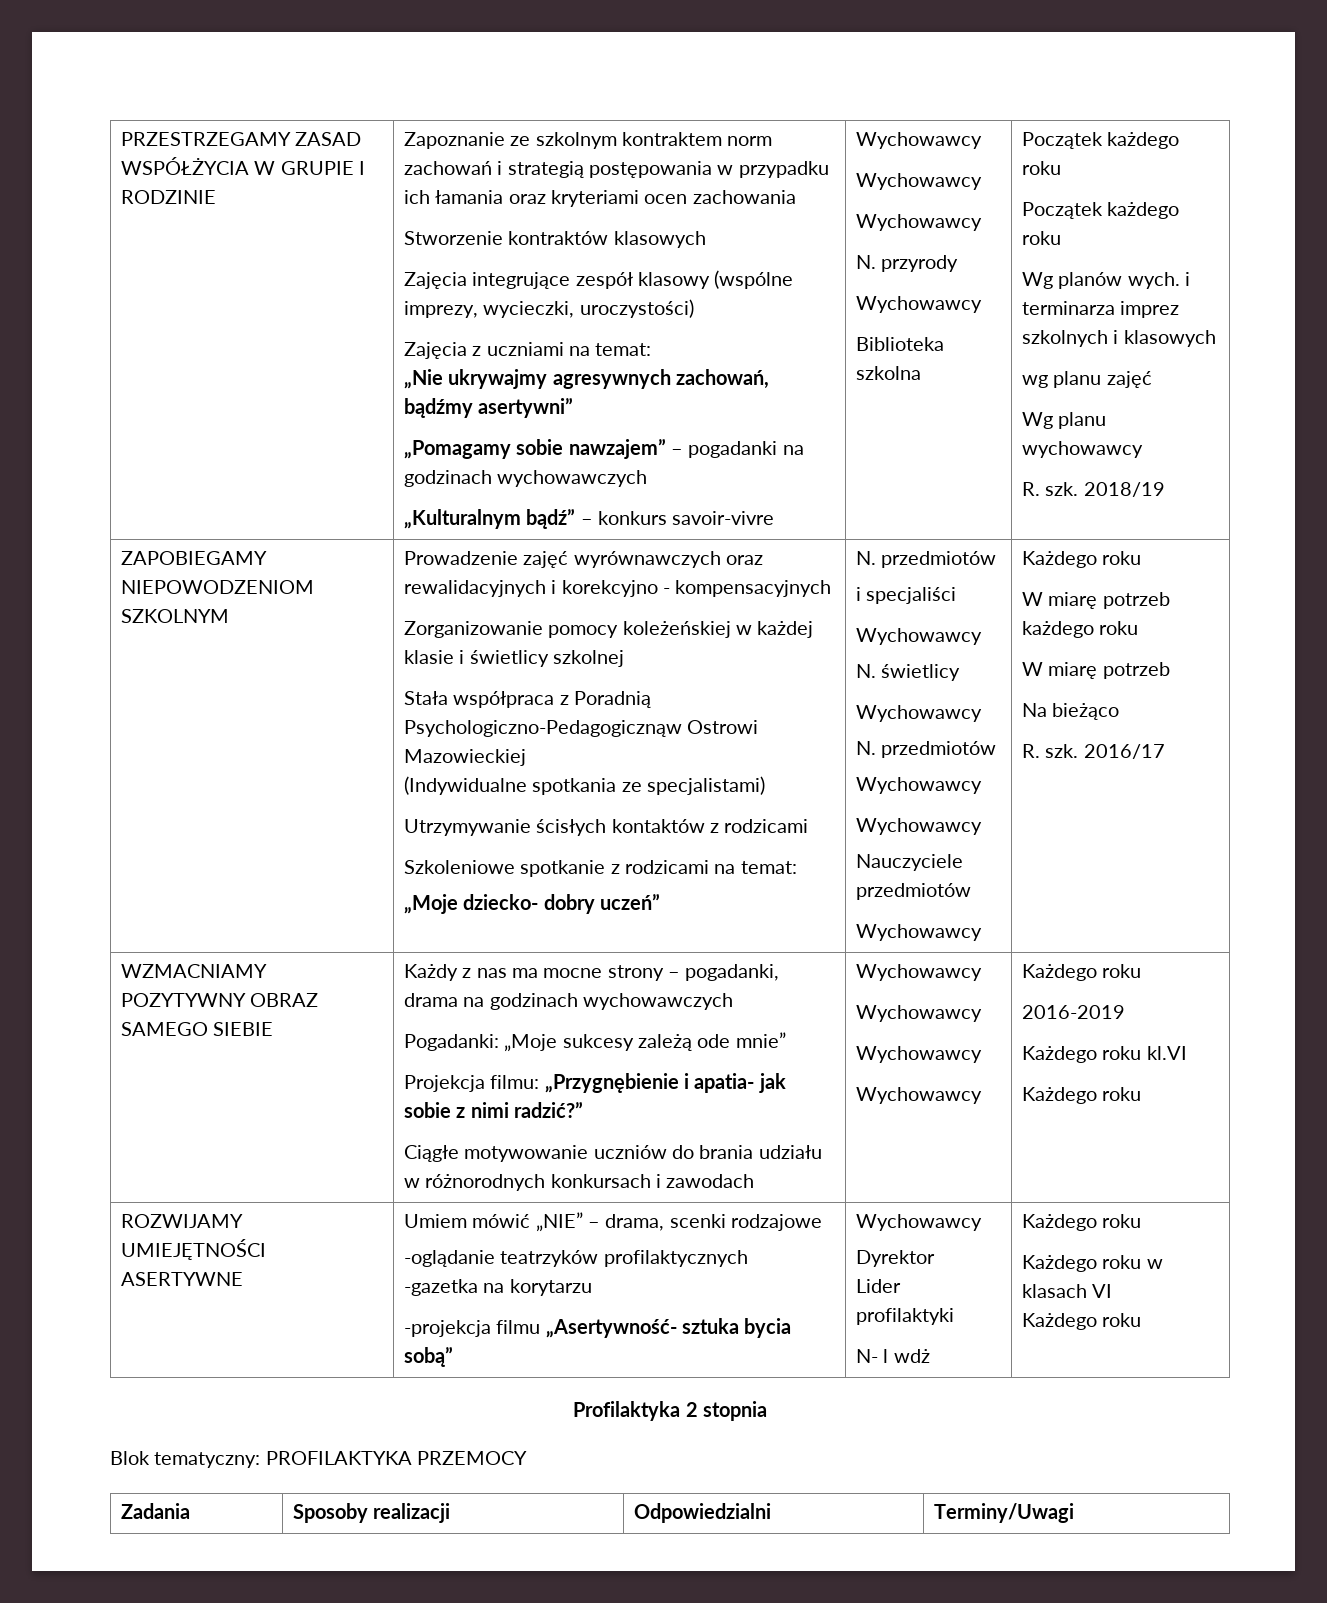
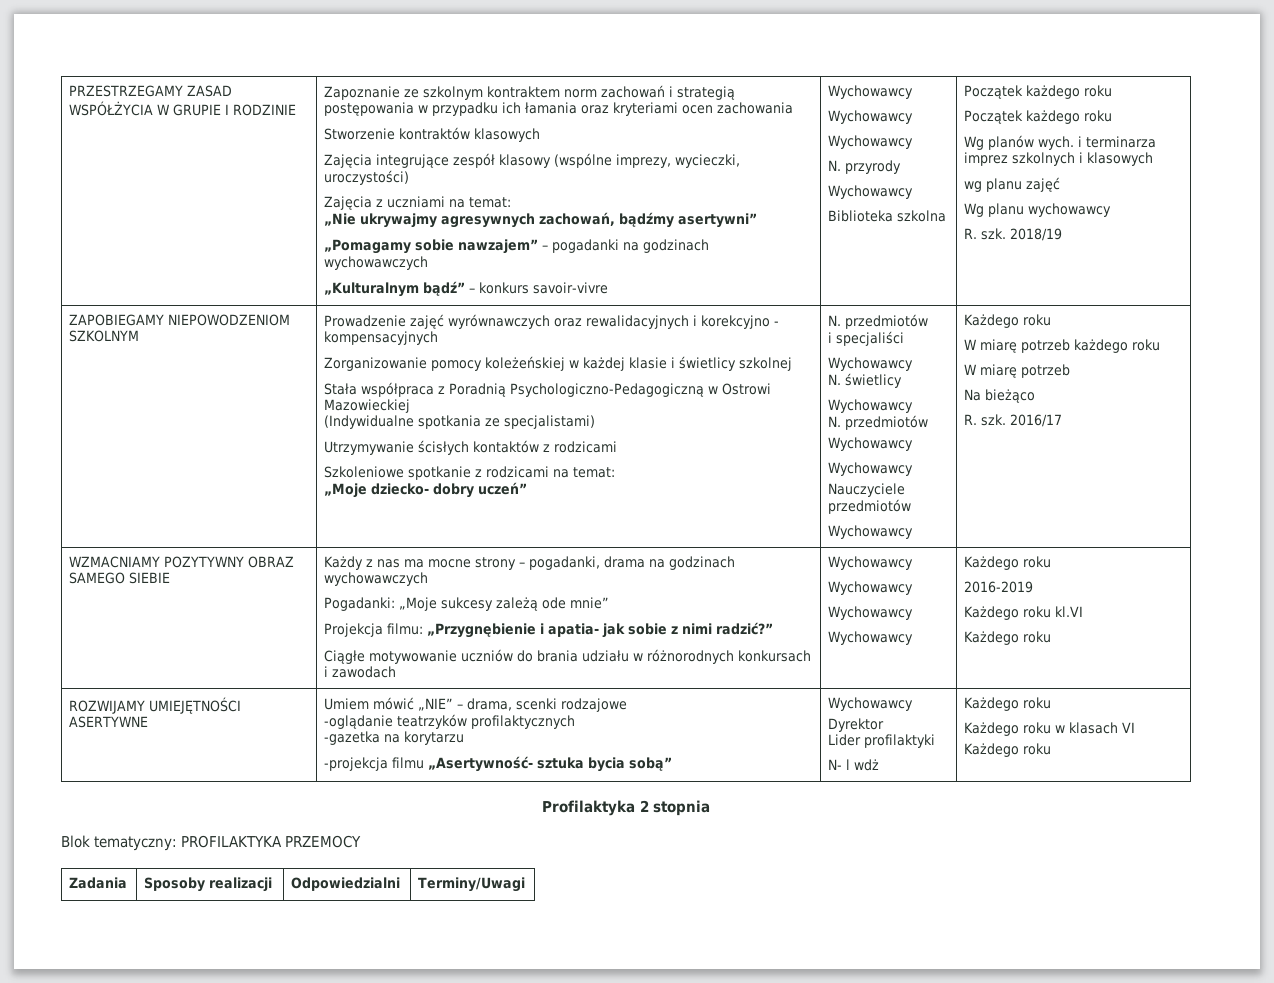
[404,720,683,737] Psychologiczno-Pedagogicznąw -> [510,383,719,397] Psychologiczno-Pedagogiczną w

